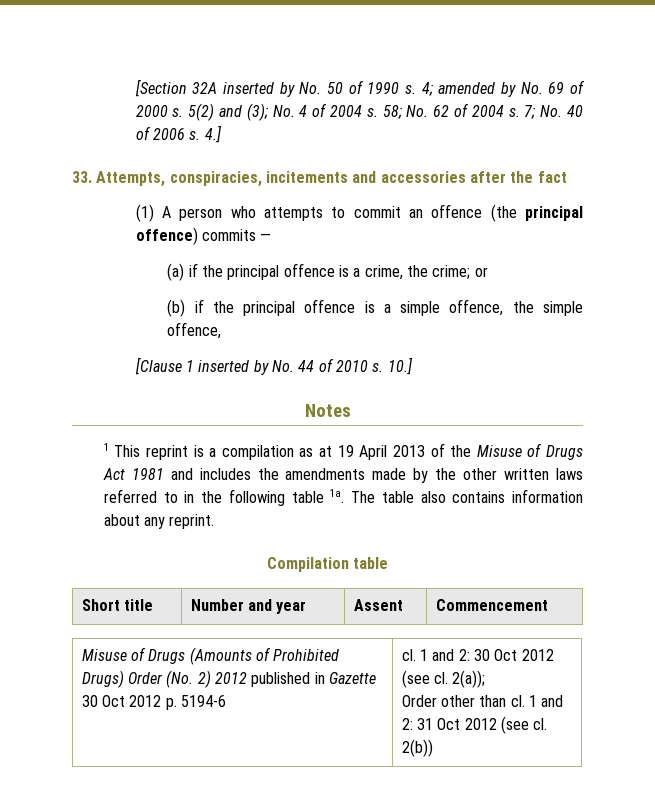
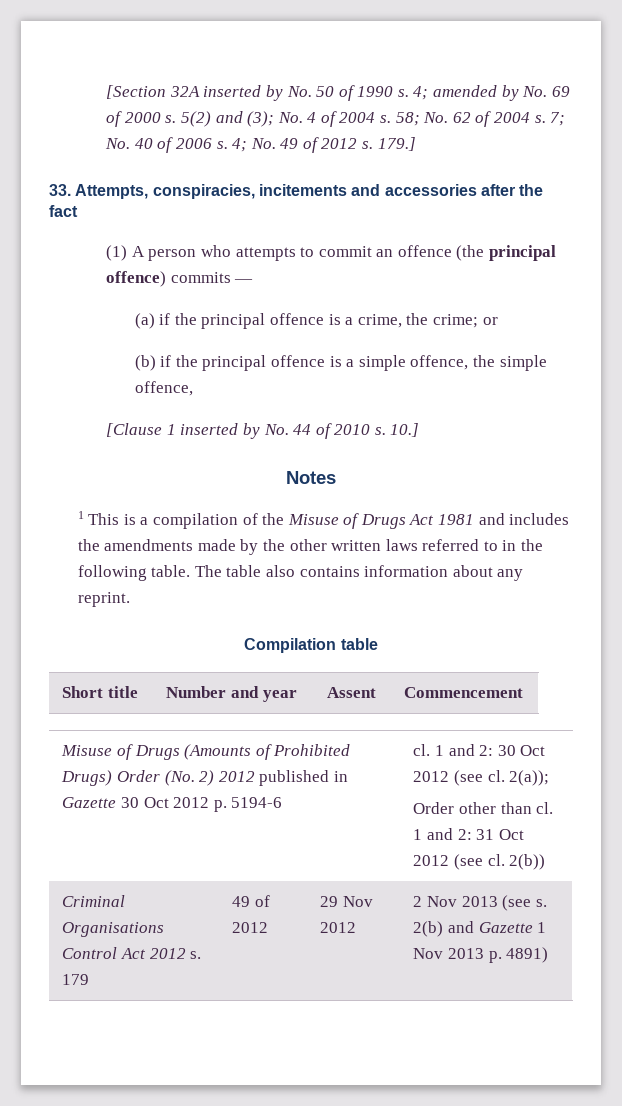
[204,125,222,143] 4.] -> [232,137,416,153] 4; No. 49 of 2012 s. 179.]
[146,445,189,460] reprint -> (120, 519) none
[299,445,425,460] as at 19 April 2013 -> (238, 521) none
[291,489,345,503] table 1a. -> [151,565,191,577] table.
(433, 748) none -> [62,895,126,907] [62,922,165,937] [62,947,202,959] [62,974,90,985] [232,895,271,907] [232,922,269,933] [320,896,374,907] [320,922,357,933] [413,895,547,911] [413,921,547,937] [413,947,549,963] // Criminal Organisations Control Act 2012 s. 179 | 49 of 2012 | 29 Nov 2012 | 2 Nov 2013 (see s. 2(b) and Gazette 1 Nov 2013 p. 4891)

